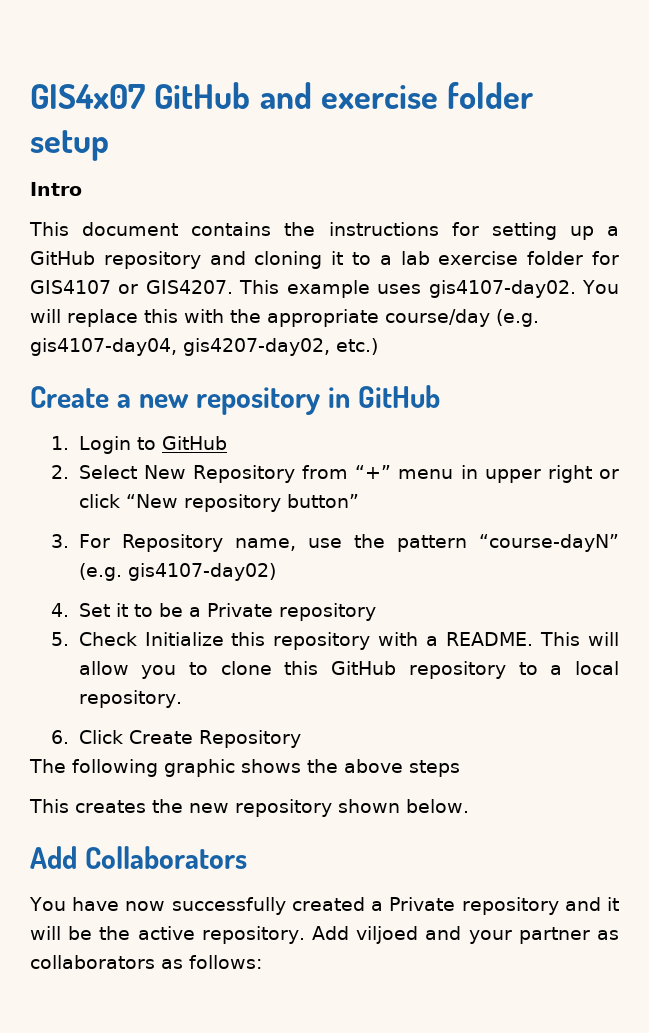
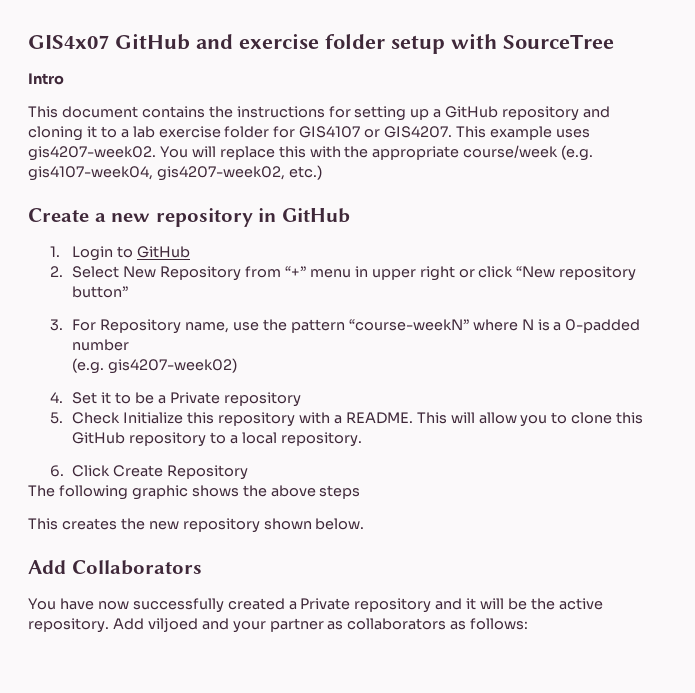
(109, 145) none -> [451,33,614,49] with SourceTree
[428,280,576,298] gis4107-day02. -> [28,146,156,161] gis4207-week02.
[385,309,539,327] [30,338,330,356] course/day (e.g. gis4107-day04, gis4207-day02, -> [463,145,594,161] [28,166,285,181] course/week (e.g. gis4107-week04, gis4207-week02,
[478,534,619,552] [78,563,276,581] “course-dayN” (e.g. gis4107-day02) -> [348,319,641,333] [72,339,130,351] [72,358,238,374] “course-weekN” where N is a 0-padded number // (e.g. gis4207-week02)

